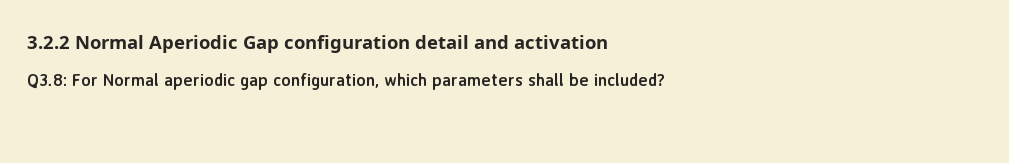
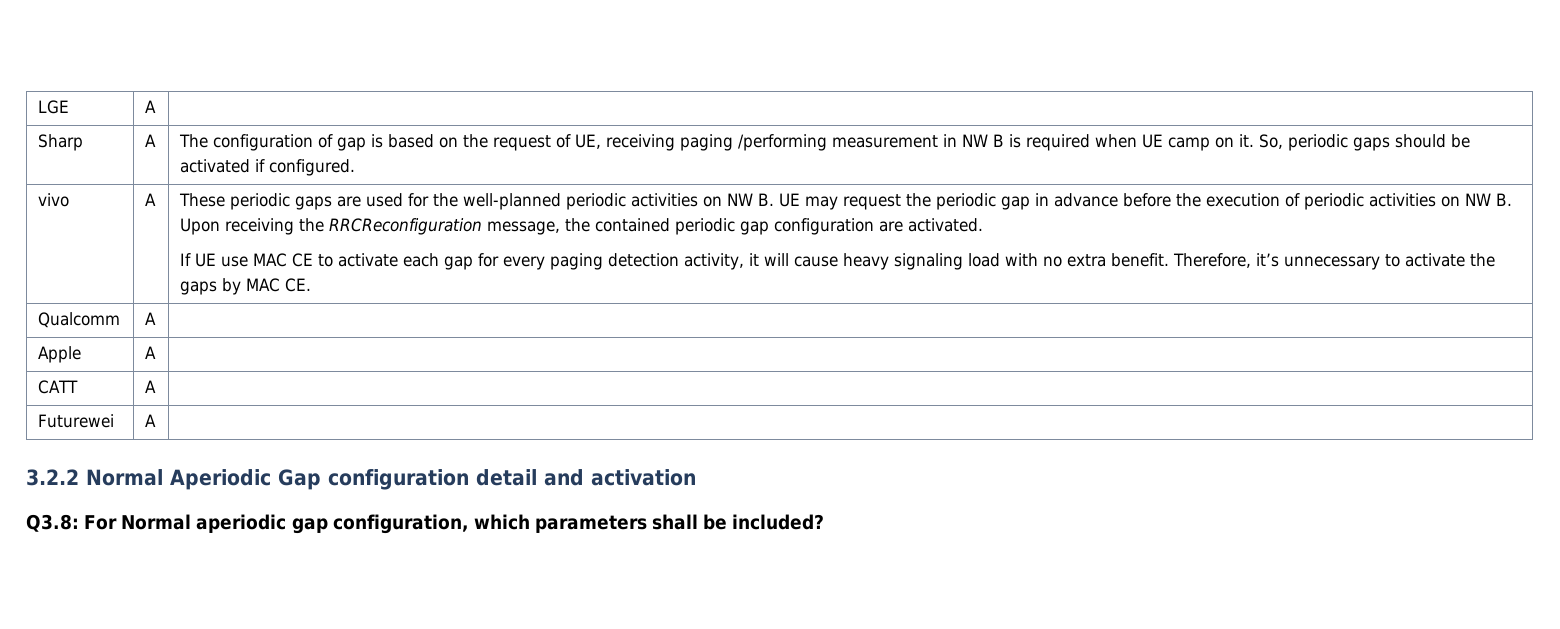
(27, 42) none -> [38,100,70,114] [145,100,157,113] [38,134,84,151] [145,134,157,147] [179,134,1471,151] [180,159,356,176] [38,193,70,207] [145,193,157,206] [179,193,1513,210] [180,218,984,235] [180,253,1496,270] [180,278,312,295] [38,312,121,328] [145,312,157,325] [38,346,82,363] [145,346,157,359] [38,380,79,394] [145,380,157,393] [38,414,115,428] [145,414,157,427] LGE | A | // Sharp | A | The configuration of gap is based on the request of UE, receiving paging /performing measurement in NW B is required when UE camp on it. So, periodic gaps should be activated if configured. // vivo | A | These periodic gaps are used for the well-planned periodic activities on NW B. UE may request the periodic gap in advance before the execution of periodic activities on NW B. Upon receiving the RRCReconfiguration message, the contained periodic gap configuration are activated. // If UE use MAC CE to activate each gap for every paging detection activity, it will cause heavy signaling load with no extra benefit. Therefore, it’s unnecessary to activate the gaps by MAC CE. // Qualcomm | A | // Apple | A | // CATT | A | // Futurewei | A | //

